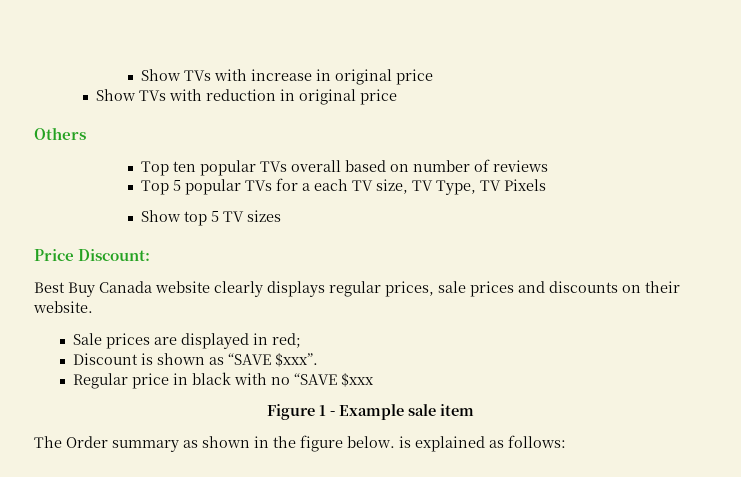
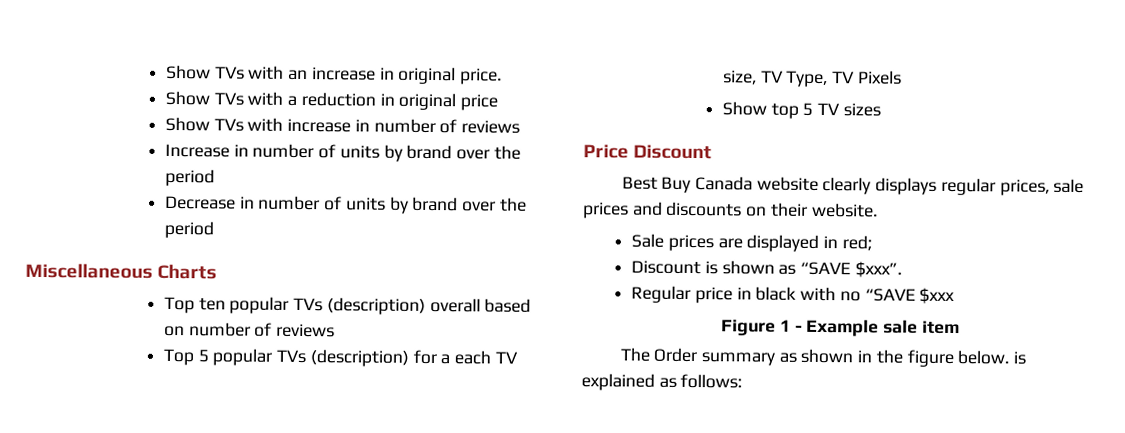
[141,69,248,81] Show TVs with -> [166,64,309,81] Show TVs with an
[396,69,434,85] [95,89,397,105] [34,127,86,140] price // Show TVs with reduction in original price // Others -> [460,68,503,85] [165,90,499,111] [165,116,521,134] [165,143,521,162] [165,168,216,187] [165,195,527,214] [164,220,215,239] [25,262,218,280] price. // Show TVs with a reduction in original price // Show TVs with increase in number of reviews // Increase in number of units by brand over the period // Decrease in number of units by brand over the period // Miscellaneous Charts
(288, 166) none -> [326,297,426,315] (description)
(273, 185) none -> [309,349,409,367] (description)
[78,249,151,261] Discount: -> [633,144,713,160] Discount

